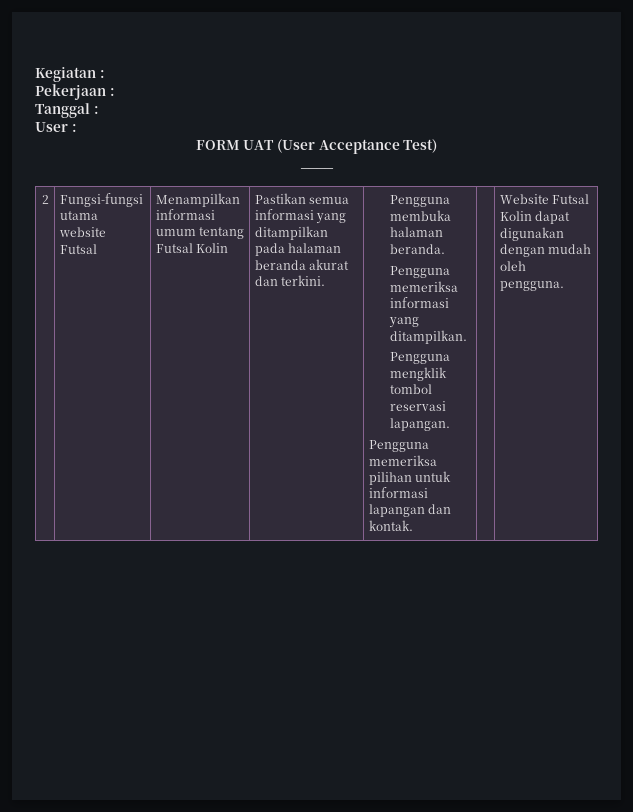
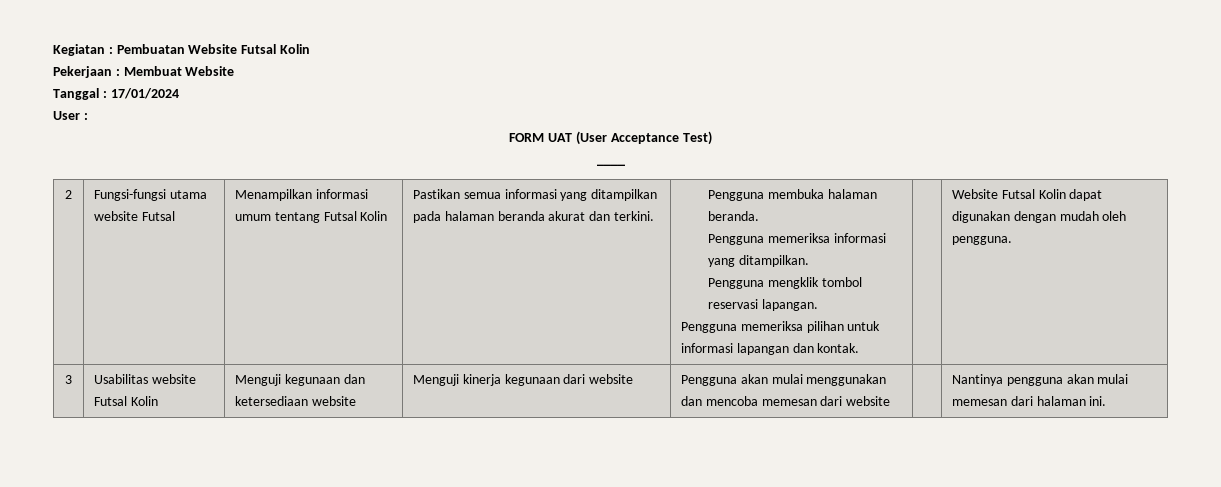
(105, 74) none -> [116,44,310,54] Pembuatan Website Futsal Kolin
(115, 92) none -> [123,66,235,76] Membuat Website
(99, 110) none -> [110,88,179,99] 17/01/2024
(564, 286) none -> [65,375,72,384] [94,374,196,384] [94,396,158,406] [235,374,365,386] [235,396,356,406] [413,374,634,386] [681,374,887,386] [681,396,891,406] [952,374,1129,386] [952,396,1107,406] // 3 | Usabilitas website Futsal Kolin | Menguji kegunaan dan ketersediaan website | Menguji kinerja kegunaan dari website | Pengguna akan mulai menggunakan dan mencoba memesan dari website | | Nantinya pengguna akan mulai memesan dari halaman ini.

